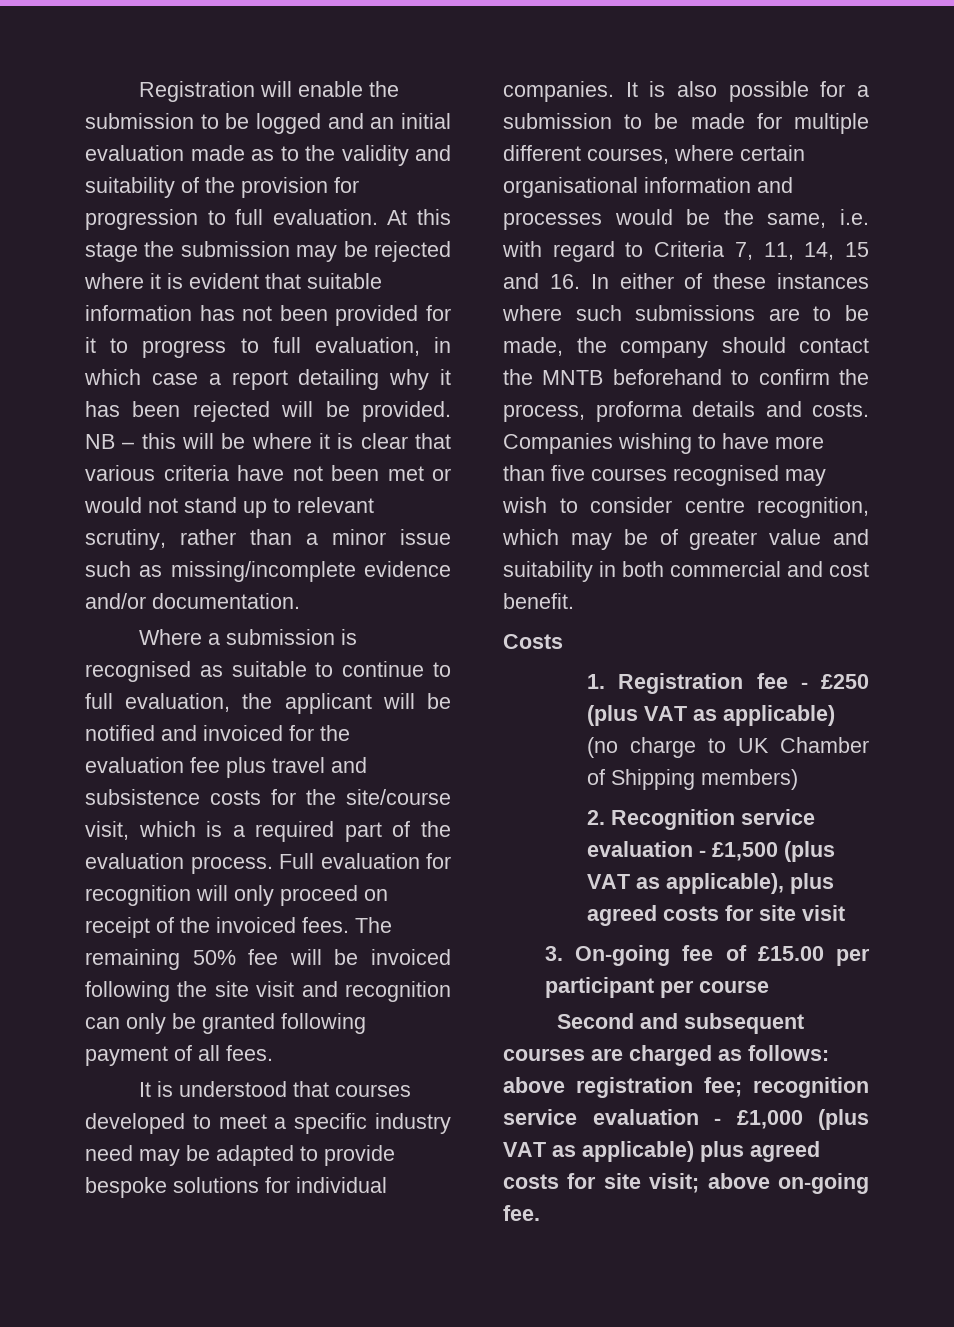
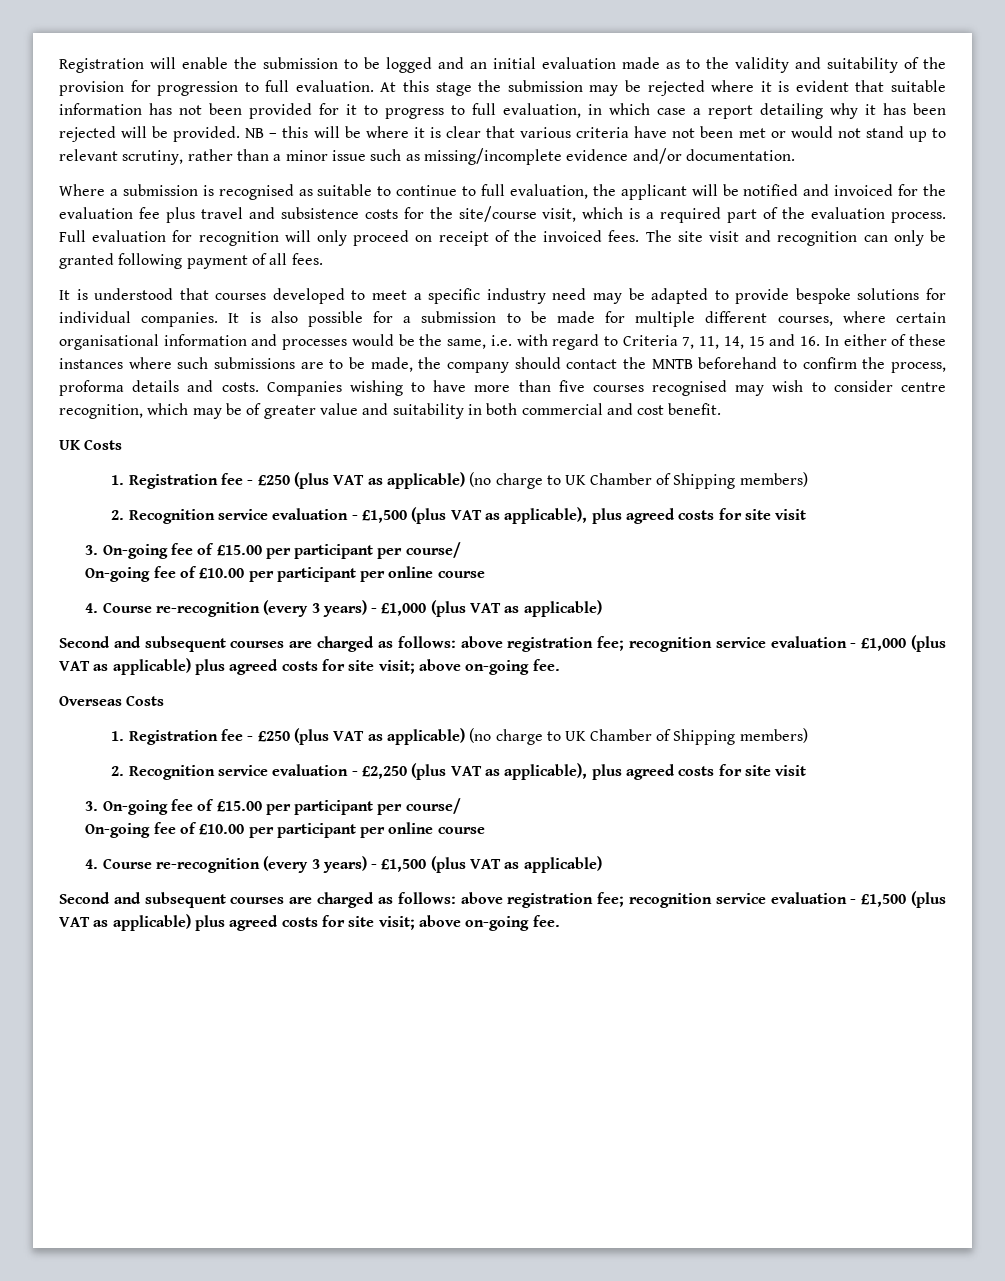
[85,949,451,970] [85,981,208,1002] remaining 50% fee will be invoiced following the -> (672, 236) none
(574, 601) none -> [59,440,81,450] UK
[699,980,770,993] course -> [405,542,461,558] [85,566,485,582] [85,600,602,617] course/ // On-going fee of £10.00 per participant per online course // 4. Course re-recognition (every 3 years) - £1,000 (plus VAT as applicable)
(540, 1213) none -> [59,695,165,706] [111,728,808,745] [111,763,807,780] [85,798,461,815] [85,822,485,838] [85,856,602,873] [59,891,946,908] [59,914,560,931] // Overseas Costs // 1. Registration fee - £250 (plus VAT as applicable) (no charge to UK Chamber of Shipping members) // 2. Recognition service evaluation - £2,250 (plus VAT as applicable), plus agreed costs for site visit // 3. On-going fee of £15.00 per participant per course/ // On-going fee of £10.00 per participant per online course // 4. Course re-recognition (every 3 years) - £1,500 (plus VAT as applicable) // Second and subsequent courses are charged as follows: above registration fee; recognition service evaluation - £1,500 (plus VAT as applicable) plus agreed costs for site visit; above on-going fee.

